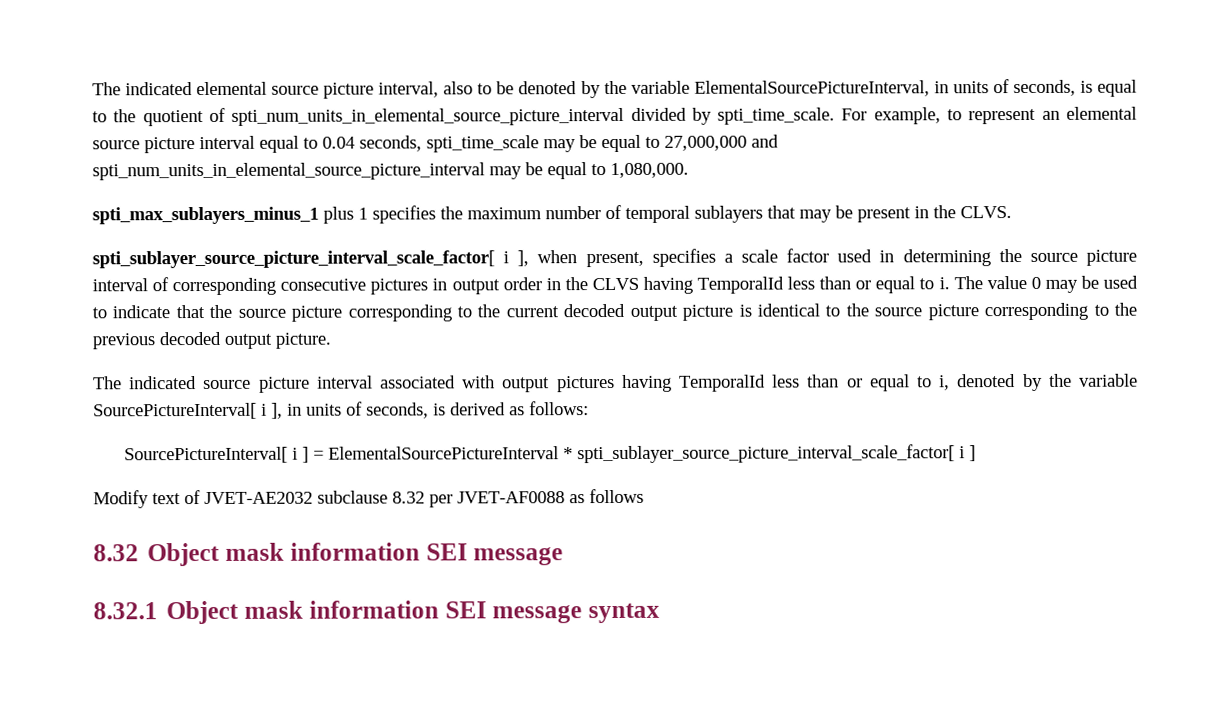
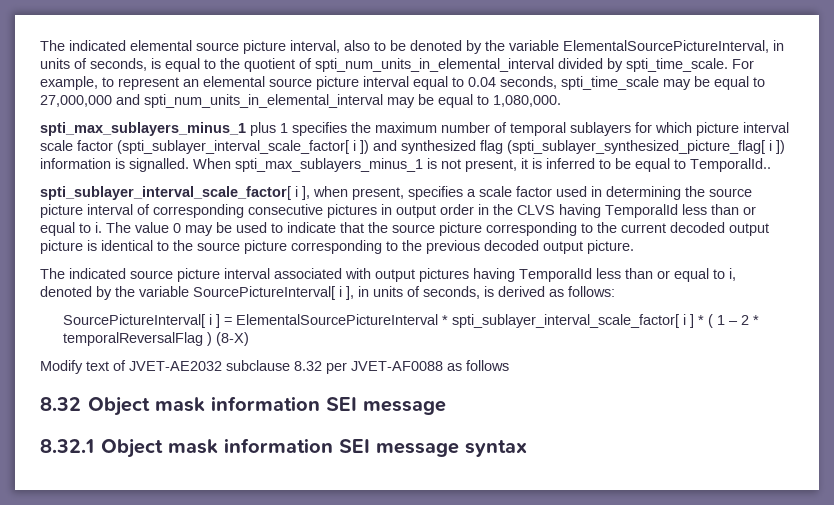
[231,107,625,126] spti_num_units_in_elemental_source_picture_interval -> [315,58,554,72] spti_num_units_in_elemental_interval
[92,162,485,181] spti_num_units_in_elemental_source_picture_interval -> [144,94,383,108] spti_num_units_in_elemental_interval
[767,205,1012,223] [92,250,495,269] that may be present in the CLVS. // spti_sublayer_source_picture_interval_scale_factor[ -> [635,122,789,136] [40,140,785,154] [40,158,771,172] [40,186,291,200] for which picture interval scale factor (spti_sublayer_interval_scale_factor[ i ]) and synthesized flag (spti_sublayer_synthesized_picture_flag[ i ]) information is signalled. When spti_max_sublayers_minus_1 is not present, it is inferred to be equal to TemporalId.. // spti_sublayer_interval_scale_factor[
[577,444,977,464] spti_sublayer_source_picture_interval_scale_factor[ i ] -> [451,314,759,328] [62,332,249,346] spti_sublayer_interval_scale_factor[ i ] * ( 1 – 2 * temporalReversalFlag ) (8-X)

